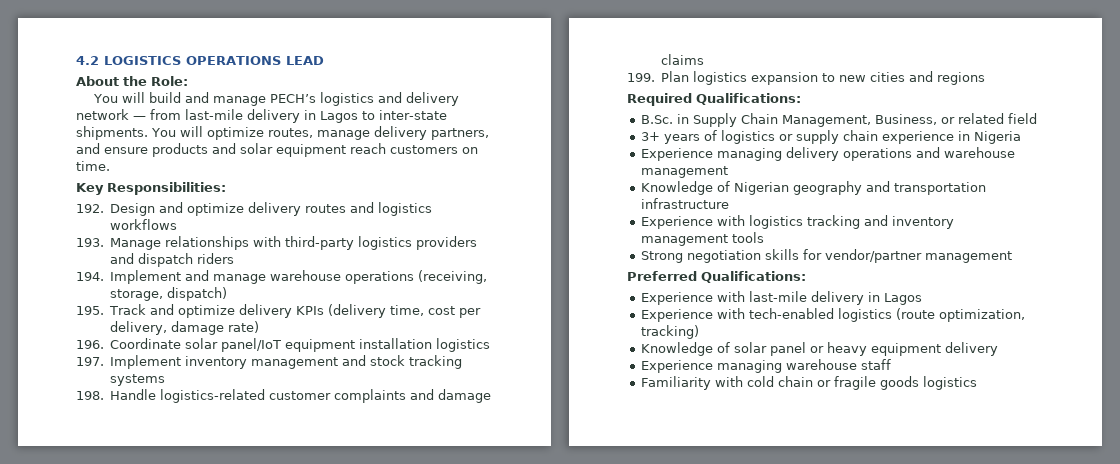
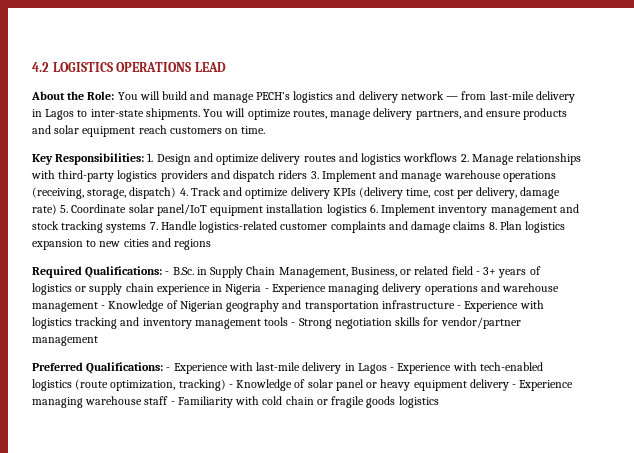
(188, 81) // -> (115, 95) none
[76,204,104,213] // 192. -> [147,153,154,162] 1.
[76,238,104,247] // 193. -> [460,154,469,162] 2.
[76,272,104,281] // 194. -> [310,171,319,179] 3.
[76,306,104,315] // 195. -> [179,188,188,196] 4.
[76,340,104,349] // 196. -> [60,205,69,213] 5.
[76,357,104,366] // 197. -> [369,204,378,213] 6.
[76,391,104,400] // 198. -> [149,222,158,230] 7.
[627,73,655,82] // 199. -> [488,222,497,230] 8.
(801, 99) // -> [165,271,170,275] -
(1037, 118) // -> [475,271,480,275] -
(1021, 137) // -> [264,288,269,292] -
(728, 172) // -> [101,305,106,309] -
(729, 203) // -> [457,305,462,309] -
(764, 237) // -> [291,322,296,326] -
(806, 277) // -> [166,367,171,371] -
(922, 299) // -> [390,367,395,371] -
(699, 332) // -> [228,384,233,388] -
(998, 349) // -> [512,384,517,388] -
(891, 364) // -> [170,401,175,405] -

